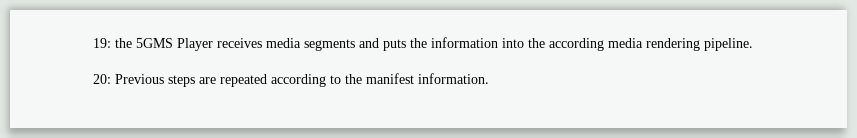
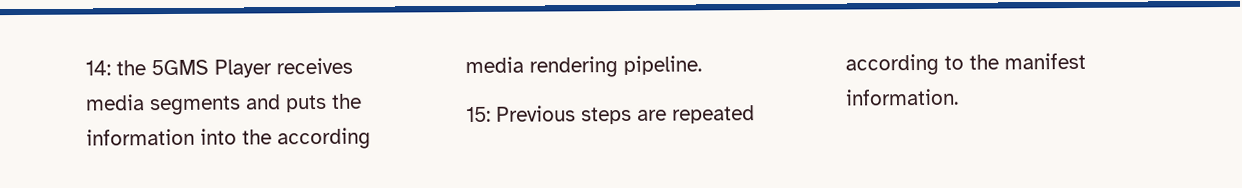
[92,38,111,48] 19: -> [85,60,112,76] 14:
[92,74,111,84] 20: -> [466,106,492,123] 15:

